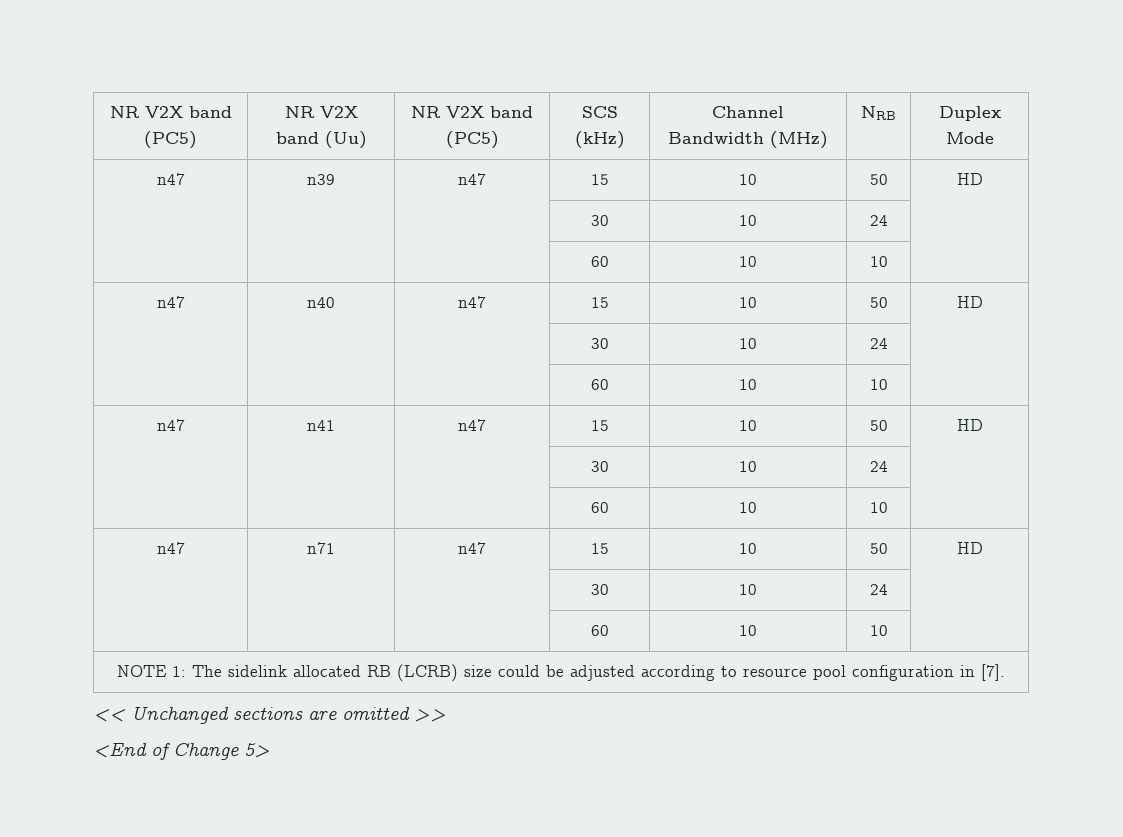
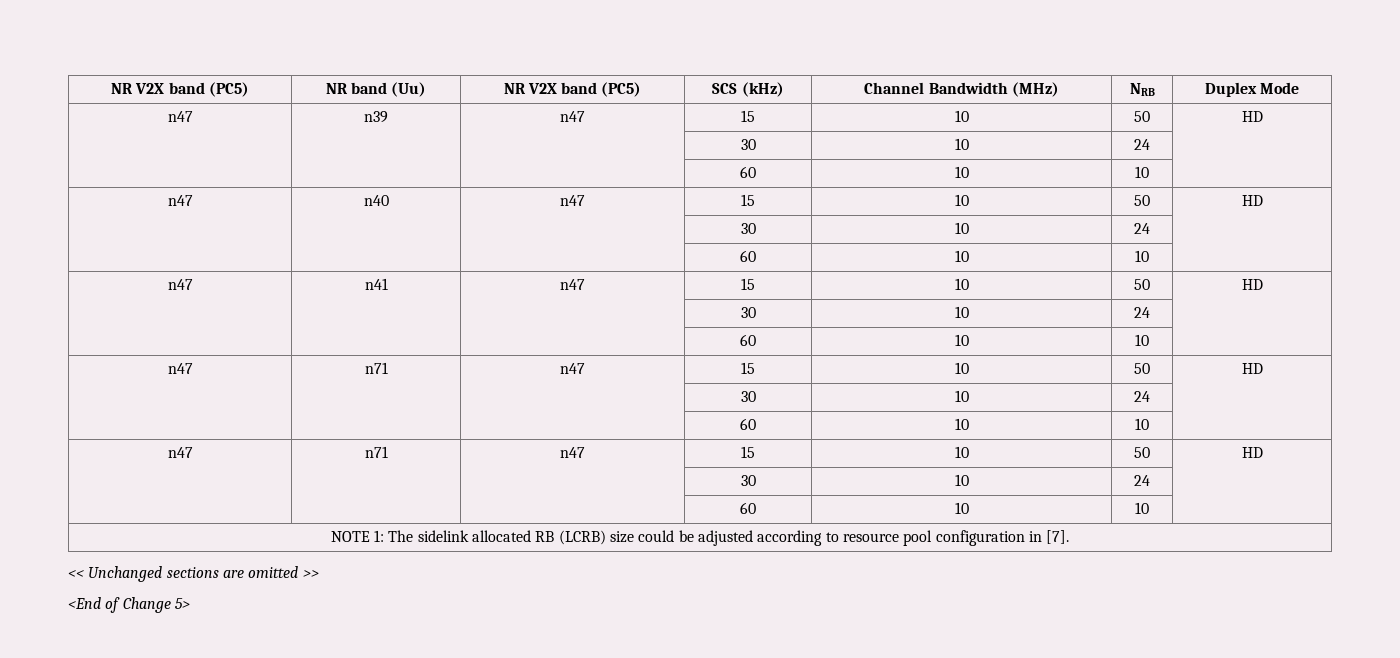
[319,106,358,118] V2X -> (348, 88) none
(888, 630) none -> [167,447,193,458] [364,446,388,458] [560,447,585,458] [741,446,755,458] [954,446,969,458] [1134,447,1150,458] [1241,447,1263,458] [740,475,756,486] [954,474,969,486] [1134,475,1150,486] [740,502,756,514] [954,502,969,514] [1135,502,1149,514] // n47 | n71 | n47 | 15 | 10 | 50 | HD // | | | 30 | 10 | 24 | // | | | 60 | 10 | 10 |

